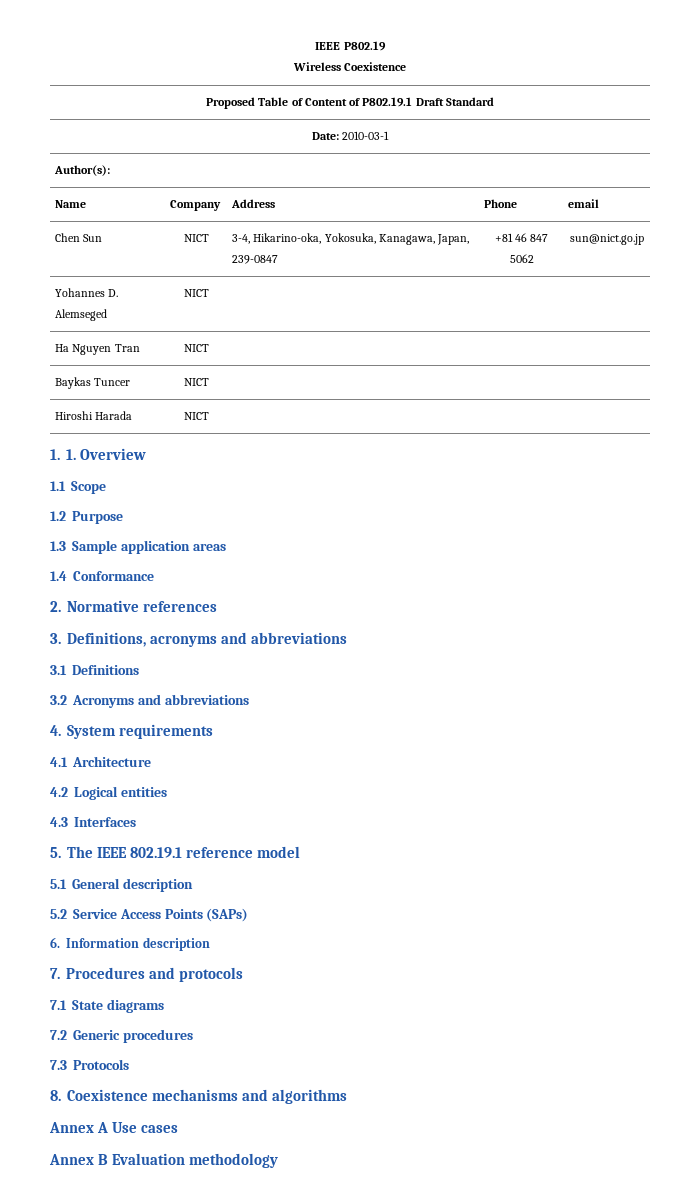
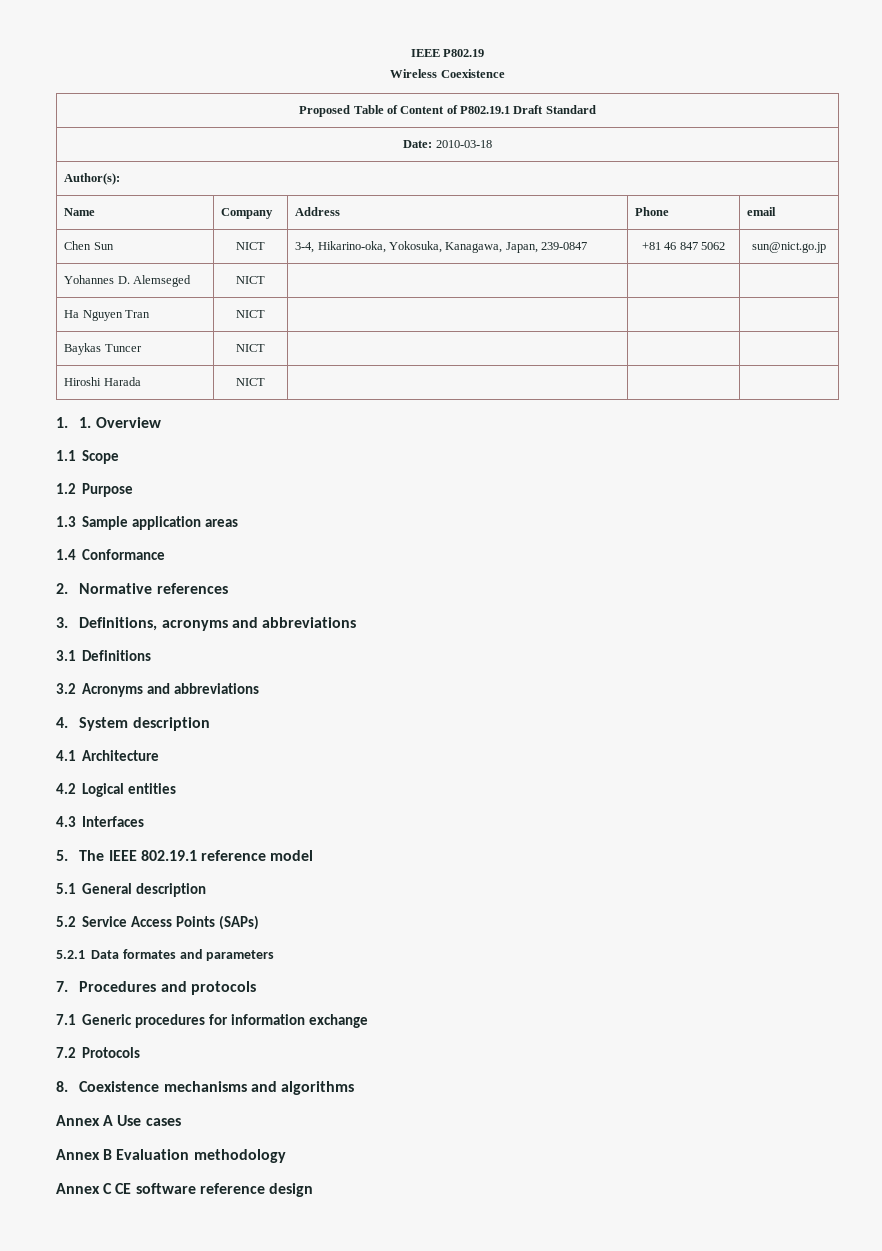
[342,131,390,140] 2010-03-1 -> [435,140,492,148] 2010-03-18
[119,724,214,739] requirements -> [132,717,210,731] description
[50,937,210,951] 6. Information description -> [56,949,275,961] 5.2.1 Data formates and parameters
[72,999,164,1013] [50,1030,67,1040] State diagrams // 7.2 -> (76, 1019) none
[50,1060,67,1070] // 7.3 -> [209,1014,368,1028] [56,1047,76,1058] for information exchange // 7.2
(279, 1160) none -> [56,1183,313,1197] // Annex C CE software reference design

